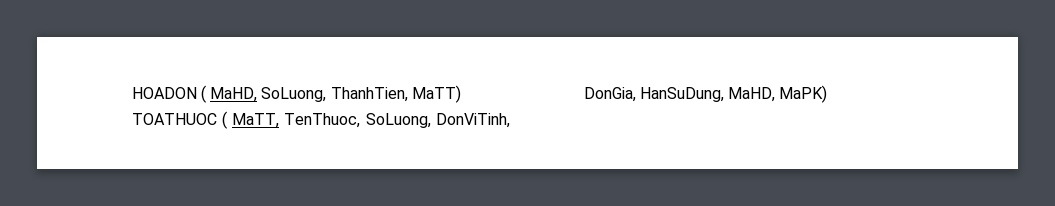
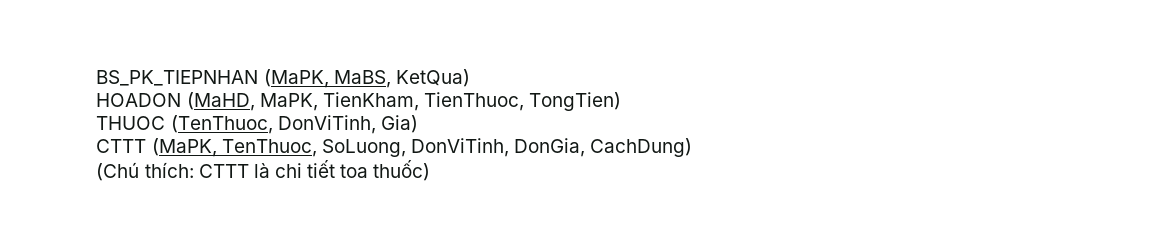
[131,85,462,103] [131,111,510,129] [583,85,828,103] HOADON ( MaHD, SoLuong, ThanhTien, MaTT) // TOATHUOC ( MaTT, TenThuoc, SoLuong, DonViTinh, DonGia, HanSuDung, MaHD, MaPK) -> [96,69,470,88] [96,92,622,111] [96,115,418,134] [96,138,693,157] [96,160,431,181] BS_PK_TIEPNHAN (MaPK, MaBS, KetQua) // HOADON (MaHD, MaPK, TienKham, TienThuoc, TongTien) // THUOC (TenThuoc, DonViTinh, Gia) // CTTT (MaPK, TenThuoc, SoLuong, DonViTinh, DonGia, CachDung) // (Chú thích: CTTT là chi tiết toa thuốc)

